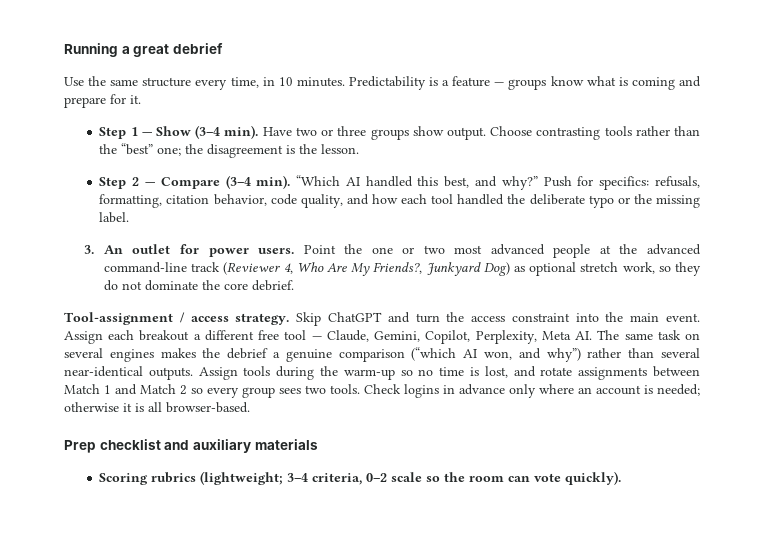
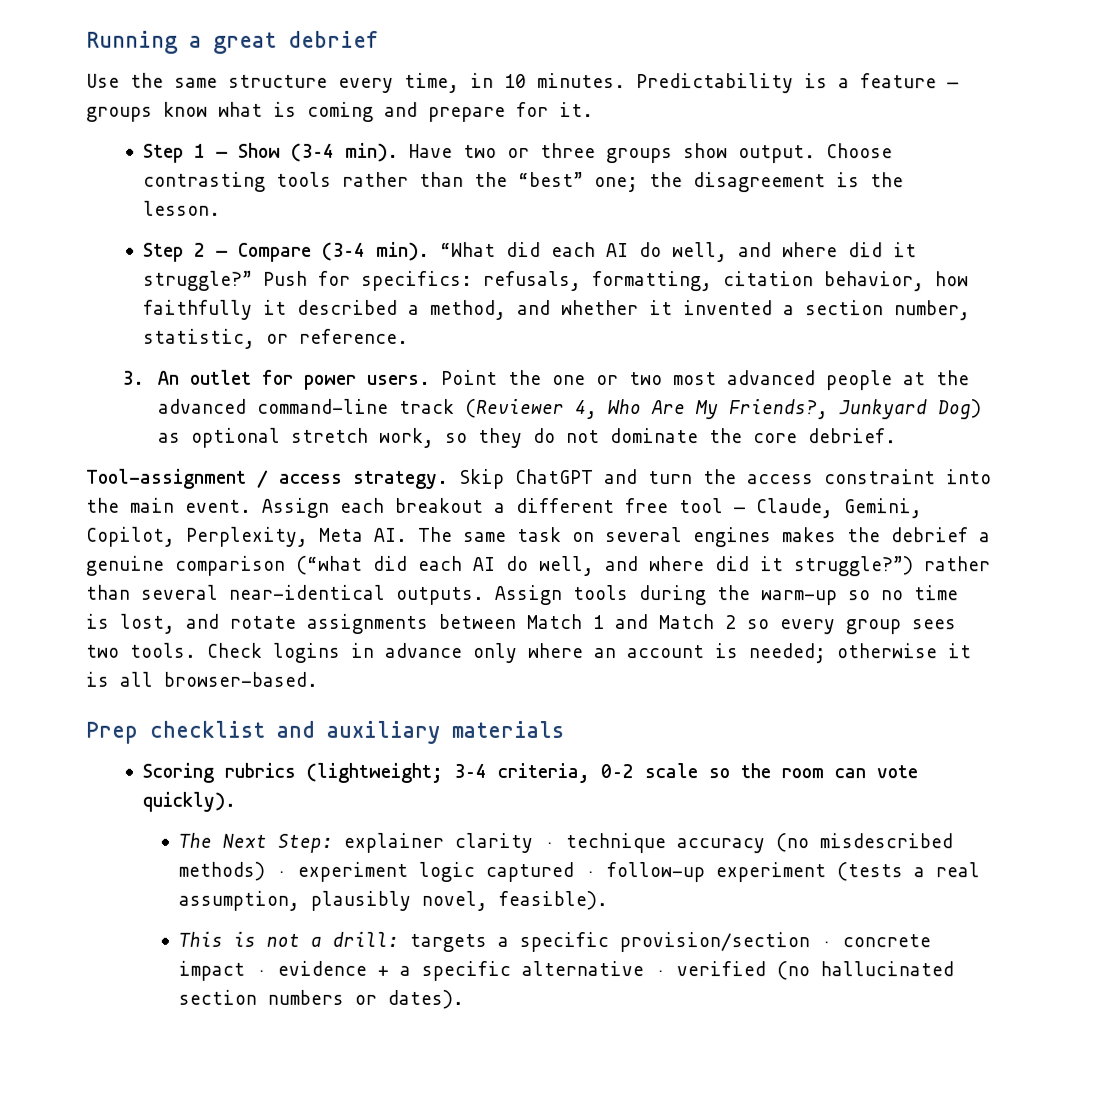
[296,175,538,190] “Which AI handled this best, and why?” -> [440,241,918,263] [143,270,254,291] “What did each AI do well, and where did it struggle?”
[270,194,700,208] [99,212,130,223] code quality, and how each tool handled the deliberate typo or the missing label. -> [935,271,970,287] [143,299,972,321] [143,328,410,349] how faithfully it described a method, and whether it invented a section number, statistic, or reference.
[411,347,581,362] (“which AI won, and why”) -> [295,555,913,577] (“what did each AI do well, and where did it struggle?”)
(622, 478) none -> [178,832,954,854] [178,861,981,883] [178,890,609,911] [178,931,932,953] [178,960,955,981] [178,989,465,1009] // The Next Step: explainer clarity · technique accuracy (no misdescribed methods) · experiment logic captured · follow-up experiment (tests a real assumption, plausibly novel, feasible). // This is not a drill: targets a specific provision/section · concrete impact · evidence + a specific alternative · verified (no hallucinated section numbers or dates).

